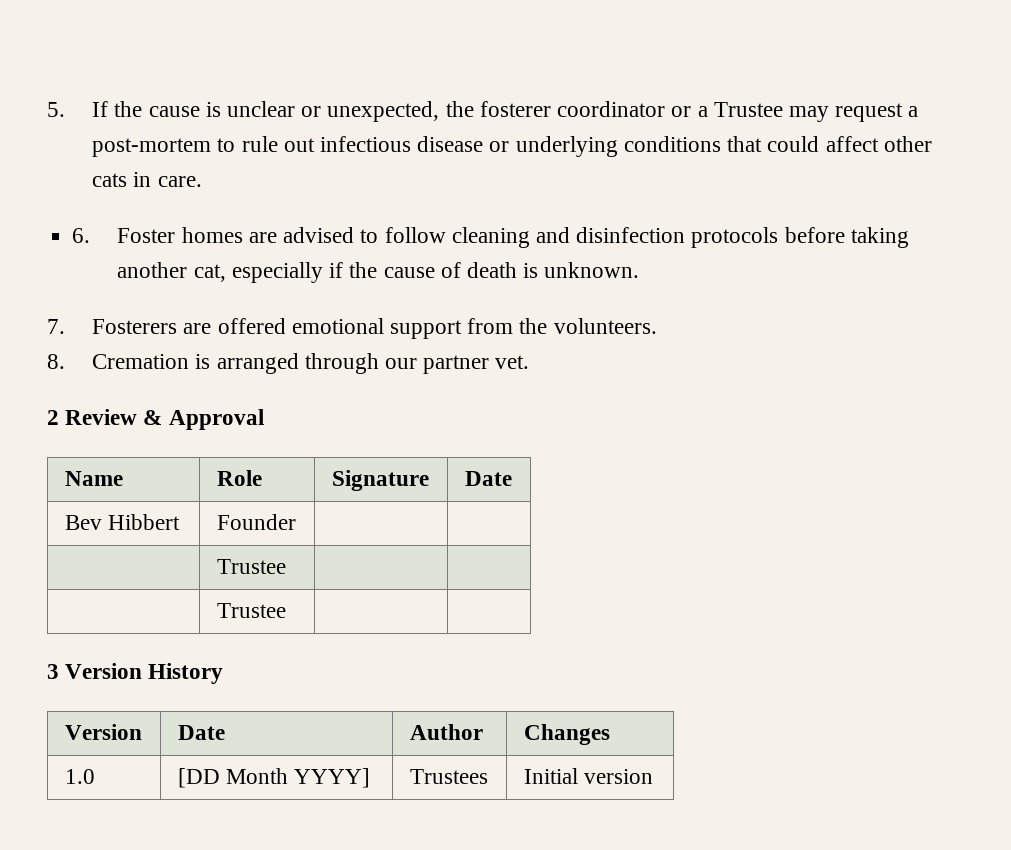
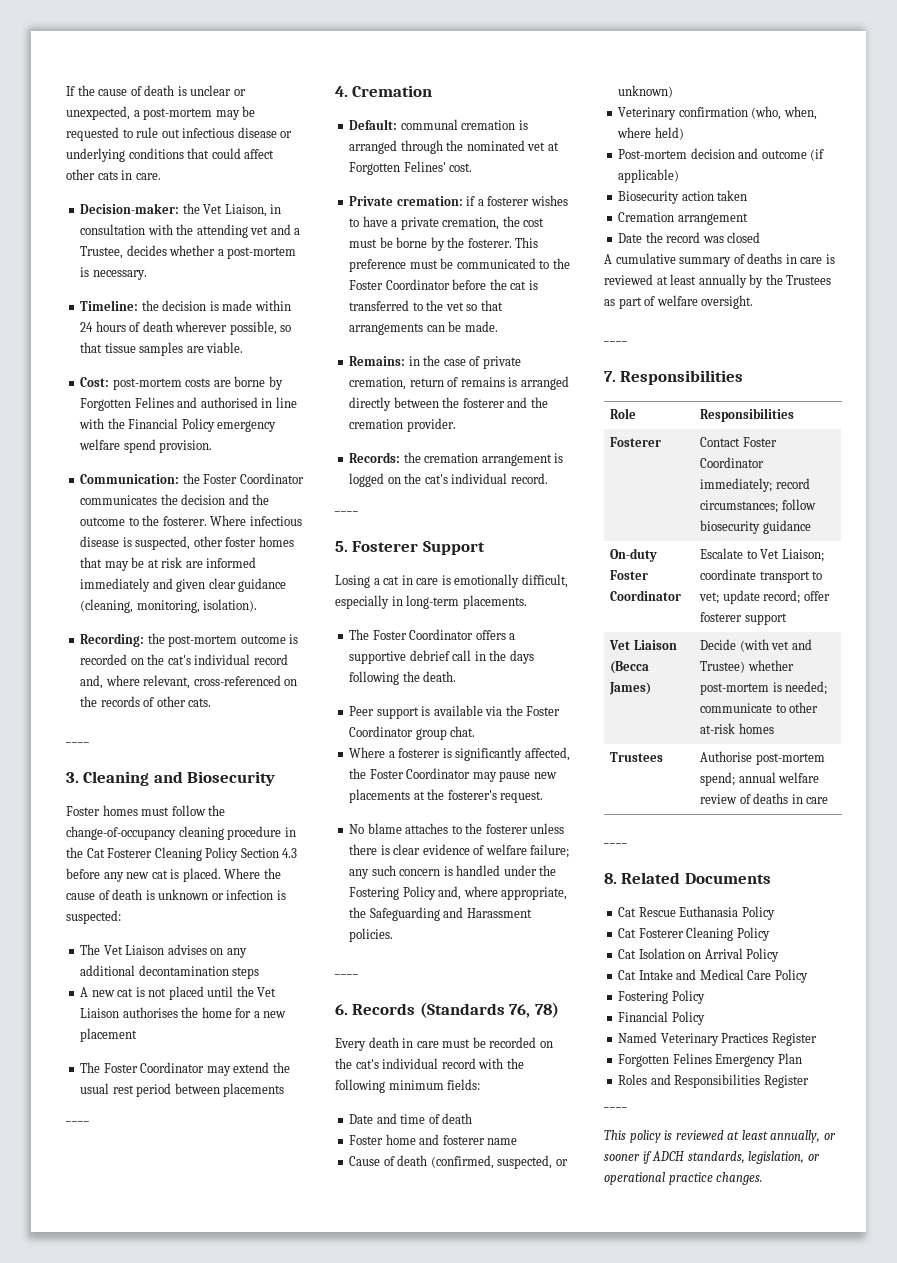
[47,102,65,117] 5. -> (66, 91) none
(200, 111) none -> [130,85,175,96] of death
[445,101,919,122] [92,138,212,157] the fosterer coordinator or a Trustee may request a post-mortem -> [133,106,256,120] [66,127,119,141] a post-mortem may be requested
[72,227,909,248] [117,262,640,283] [47,318,657,339] [47,353,530,374] [47,409,264,430] [64,471,123,486] [216,470,262,486] [331,470,429,491] [464,471,512,486] [64,514,180,530] [216,514,296,530] [216,559,286,574] [216,603,286,618] [47,663,224,684] [64,724,142,740] [177,725,225,740] [409,724,483,740] [523,724,610,745] [64,769,95,784] [177,768,371,788] [409,769,488,784] [523,768,653,784] 6. Foster homes are advised to follow cleaning and disinfection protocols before taking another cat, especially if the cause of death is unknown. // 7. Fosterers are offered emotional support from the volunteers. // 8. Cremation is arranged through our partner vet. // 2 Review & Approval // Name | Role | Signature | Date // Bev Hibbert | Founder | | // | Trustee | | // | Trustee | | // 3 Version History // Version | Date | Author | Changes // 1.0 | [DD Month YYYY] | Trustees | Initial version -> [80,203,282,217] [80,224,301,238] [80,245,297,259] [80,267,147,280] [80,300,291,311] [80,321,292,335] [80,342,244,356] [80,376,283,390] [80,397,297,411] [79,418,277,432] [79,439,213,453] [80,473,304,484] [80,494,270,505] [80,515,302,526] [80,536,294,550] [80,557,257,571] [80,578,287,592] [80,599,258,613] [80,633,299,647] [80,654,288,665] [80,675,298,689] [80,696,212,707] [65,741,90,743] [66,771,276,786] [66,805,226,816] [66,826,296,840] [66,847,298,861] [66,868,281,882] [66,889,286,900] [66,910,121,924] [80,944,247,958] [80,965,260,979] [80,986,277,1000] [80,1007,287,1018] [80,1028,138,1042] [80,1062,290,1076] [80,1083,285,1097] [65,1120,90,1122] [335,85,433,97] [349,119,528,130] [349,140,559,154] [349,161,473,175] [349,195,568,206] [349,216,545,230] [349,237,539,251] [349,258,570,272] [349,279,538,290] [349,300,503,311] [349,321,498,335] [349,355,521,369] [349,376,569,390] [349,397,548,411] [349,418,456,432] [349,452,564,466] [349,473,548,487] [334,510,359,512] [335,541,485,555] [335,574,568,588] [335,595,527,609] [349,629,516,640] [349,650,534,664] [349,671,457,685] [349,705,561,719] [349,726,476,740] [349,747,570,761] [349,768,557,782] [349,789,544,803] [349,823,565,834] [349,844,570,858] [349,865,557,879] [349,886,568,900] [349,907,532,921] [349,928,394,942] [334,973,359,975] [335,1002,559,1018] [335,1037,553,1051] [335,1058,524,1069] [335,1079,481,1093] [349,1113,473,1124] [349,1134,518,1145] [349,1155,568,1169] [618,85,674,98] [618,106,817,120] [617,127,684,140] [618,148,825,161] [618,169,680,183] [618,190,748,204] [618,212,748,225] [618,232,761,243] [604,253,835,267] [604,274,832,288] [604,295,754,309] [603,340,628,342] [604,370,744,385] [610,408,637,419] [700,408,795,422] [610,437,662,447] [700,437,777,447] [700,457,765,468] [700,478,810,492] [700,499,816,513] [700,520,811,534] [610,548,658,562] [610,570,649,580] [610,590,682,601] [700,548,824,562] [700,569,823,583] [699,590,830,604] [700,612,787,625] [609,640,677,650] [610,661,650,674] [609,682,652,695] [700,639,812,652] [700,660,794,673] [700,681,828,695] [700,702,819,713] [700,723,774,734] [610,752,664,762] [700,751,825,765] [700,772,820,786] [700,793,829,804] [603,842,628,844] [604,872,771,884] [618,906,775,920] [618,927,770,941] [618,948,780,962] [618,969,808,983] [618,990,705,1004] [618,1011,705,1025] [618,1032,817,1046] [618,1053,802,1067] [618,1074,809,1088] [603,1106,628,1108] [604,1130,836,1143] [604,1151,820,1164] [604,1172,763,1185] Decision-maker: the Vet Liaison, in consultation with the attending vet and a Trustee, decides whether a post-mortem is necessary. // Timeline: the decision is made within 24 hours of death wherever possible, so that tissue samples are viable. // Cost: post-mortem costs are borne by Forgotten Felines and authorised in line with the Financial Policy emergency welfare spend provision. // Communication: the Foster Coordinator communicates the decision and the outcome to the fosterer. Where infectious disease is suspected, other foster homes that may be at risk are informed immediately and given clear guidance (cleaning, monitoring, isolation). // Recording: the post-mortem outcome is recorded on the cat's individual record and, where relevant, cross-referenced on the records of other cats. // ____ // 3. Cleaning and Biosecurity // Foster homes must follow the change-of-occupancy cleaning procedure in the Cat Fosterer Cleaning Policy Section 4.3 before any new cat is placed. Where the cause of death is unknown or infection is suspected: // The Vet Liaison advises on any additional decontamination steps // A new cat is not placed until the Vet Liaison authorises the home for a new placement // The Foster Coordinator may extend the usual rest period between placements // ____ // 4. Cremation // Default: communal cremation is arranged through the nominated vet at Forgotten Felines' cost. // Private cremation: if a fosterer wishes to have a private cremation, the cost must be borne by the fosterer. This preference must be communicated to the Foster Coordinator before the cat is transferred to the vet so that arrangements can be made. // Remains: in the case of private cremation, return of remains is arranged directly between the fosterer and the cremation provider. // Records: the cremation arrangement is logged on the cat's individual record. // ____ // 5. Fosterer Support // Losing a cat in care is emotionally difficult, especially in long-term placements. // The Foster Coordinator offers a supportive debrief call in the days following the death. // Peer support is available via the Foster Coordinator group chat. // Where a fosterer is significantly affected, the Foster Coordinator may pause new placements at the fosterer's request. // No blame attaches to the fosterer unless there is clear evidence of welfare failure; any such concern is handled under the Fostering Policy and, where appropriate, the Safeguarding and Harassment policies. // ____ // 6. Records (Standards 76, 78) // Every death in care must be recorded on the cat's individual record with the following minimum fields: // Date and time of death // Foster home and fosterer name // Cause of death (confirmed, suspected, or unknown) // Veterinary confirmation (who, when, where held) // Post-mortem decision and outcome (if applicable) // Biosecurity action taken // Cremation arrangement // Date the record was closed // A cumulative summary of deaths in care is reviewed at least annually by the Trustees as part of welfare oversight. // ____ // 7. Responsibilities // Role | Responsibilities // Fosterer | Contact Foster Coordinator immediately; record circumstances; follow biosecurity guidance // On-duty Foster Coordinator | Escalate to Vet Liaison; coordinate transport to vet; update record; offer fosterer support // Vet Liaison (Becca James) | Decide (with vet and Trustee) whether post-mortem is needed; communicate to other at-risk homes // Trustees | Authorise post-mortem spend; annual welfare review of deaths in care // ____ // 8. Related Documents // Cat Rescue Euthanasia Policy // Cat Fosterer Cleaning Policy // Cat Isolation on Arrival Policy // Cat Intake and Medical Care Policy // Fostering Policy // Financial Policy // Named Veterinary Practices Register // Forgotten Felines Emergency Plan // Roles and Responsibilities Register // ____ // This policy is reviewed at least annually, or sooner if ADCH standards, legislation, or operational practice changes.

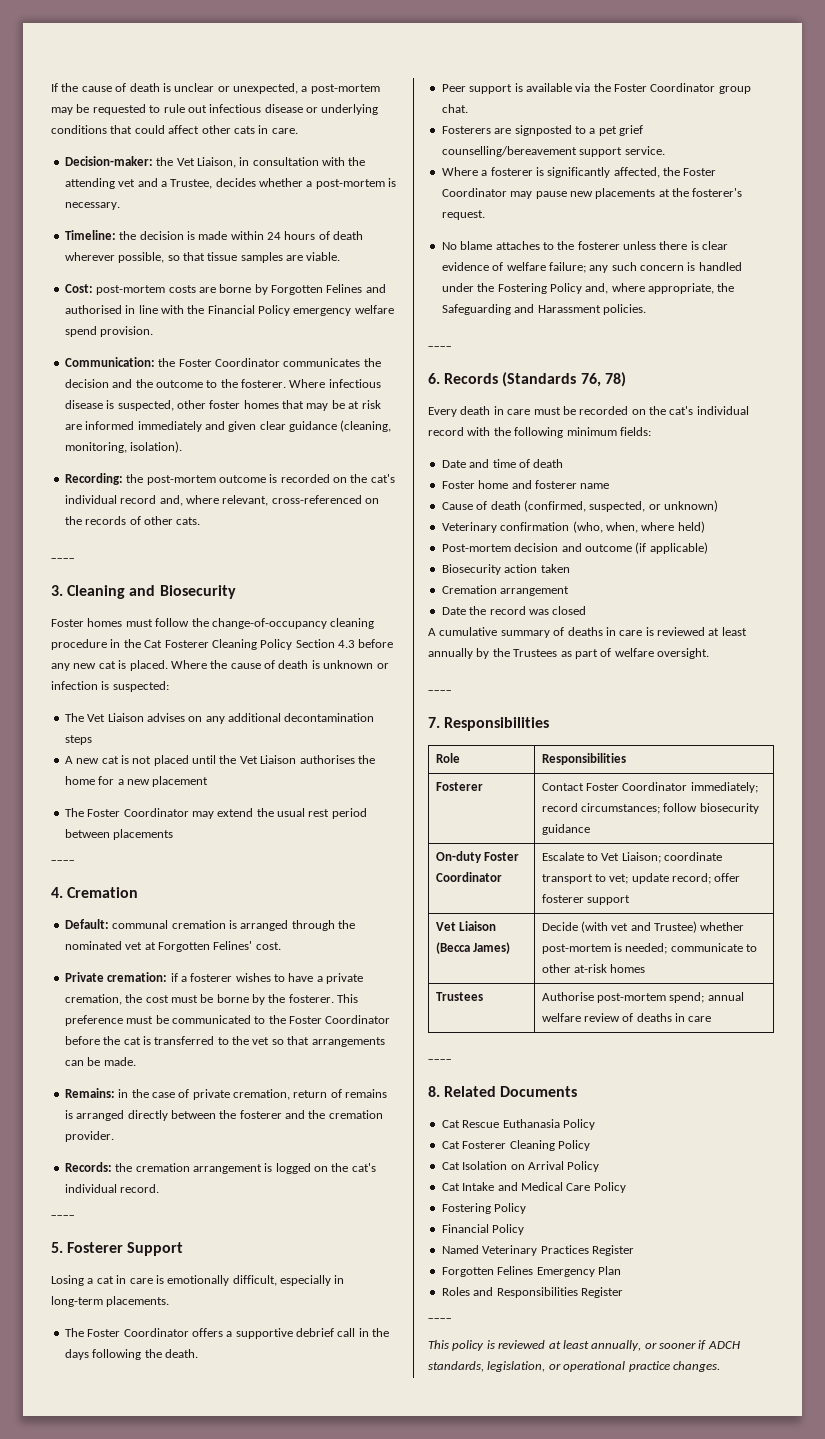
(476, 731) none -> [441,125,643,136] [441,146,665,157] // Fosterers are signposted to a pet grief counselling/bereavement support service.

